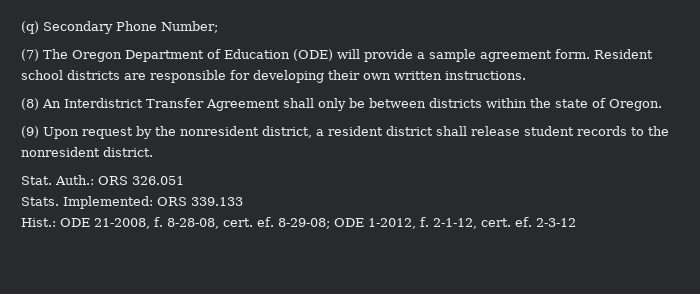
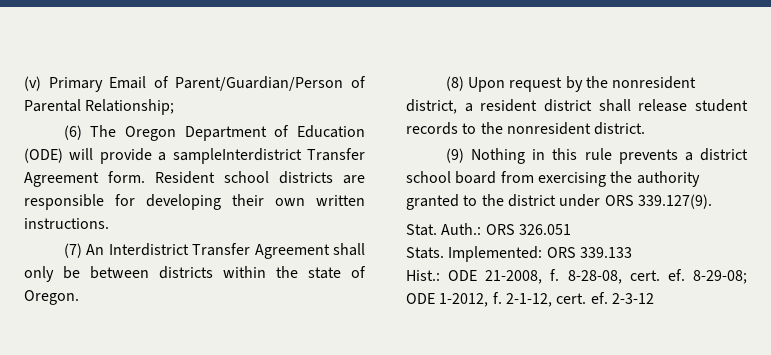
[21,21,218,34] [21,49,39,61] (q) Secondary Phone Number; // (7) -> [24,76,366,92] [24,99,175,115] [63,125,82,140] (v) Primary Email of Parent/Guardian/Person of Parental Relationship; // (6)
[429,49,552,62] sample agreement -> [172,148,365,164] [24,172,99,187] sampleInterdistrict Transfer Agreement
[21,98,39,110] (8) -> [63,243,82,258] (7)
[21,126,39,138] (9) -> [445,76,464,91] (8)
(153, 152) none -> [445,148,748,164] [406,171,700,187] [406,194,712,210] // (9) Nothing in this rule prevents a district school board from exercising the authority granted to the district under ORS 339.127(9).

